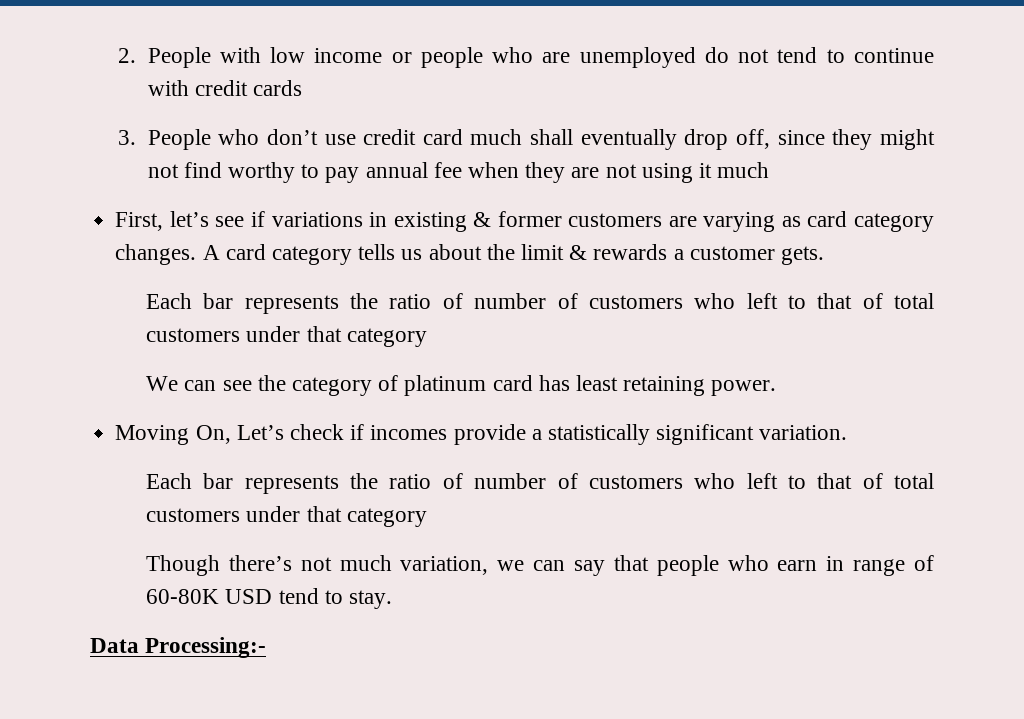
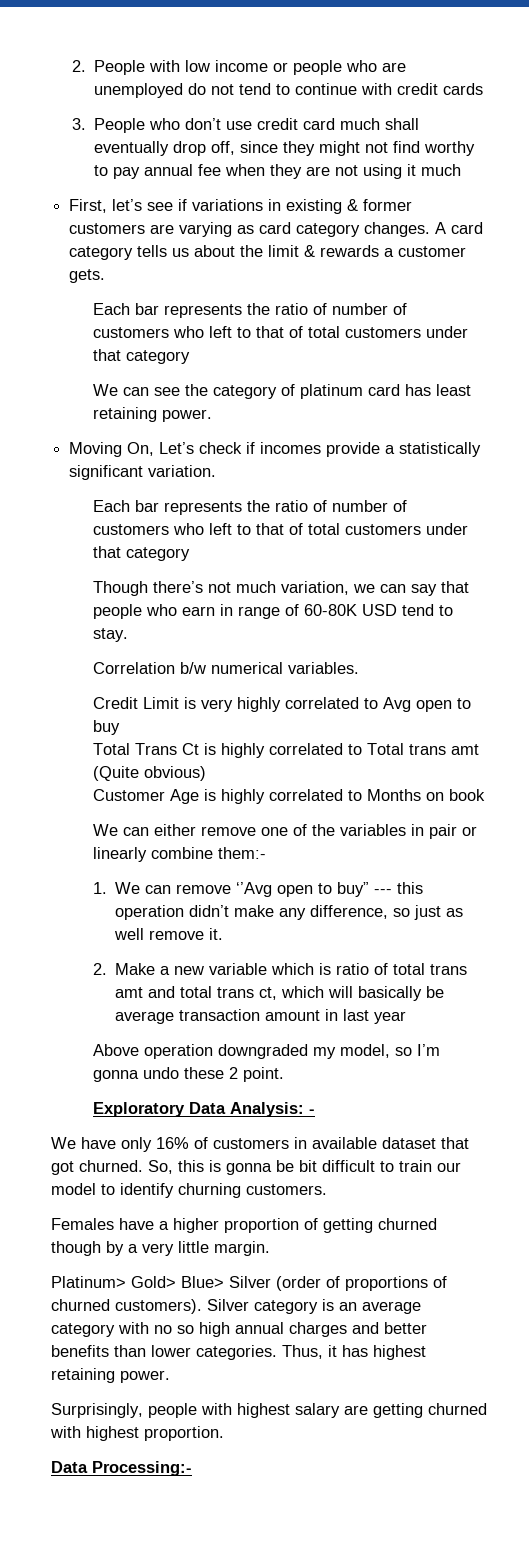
(392, 599) none -> [93,662,360,674] [93,697,472,712] [93,720,121,735] [93,743,480,758] [93,766,207,781] [93,789,486,804] [93,824,478,839] [93,847,267,862] [93,882,424,897] [115,905,464,920] [114,928,224,940] [93,963,468,975] [115,986,445,1001] [115,1009,407,1024] [93,1044,441,1059] [93,1067,285,1082] [93,1102,316,1117] [51,1137,469,1152] [51,1160,461,1175] [51,1183,327,1198] [51,1218,437,1233] [51,1241,270,1256] [51,1276,447,1291] [51,1299,421,1314] [51,1322,427,1337] [51,1345,426,1360] [51,1368,170,1383] [51,1403,487,1418] [50,1426,224,1441] // Correlation b/w numerical variables. // Credit Limit is very highly correlated to Avg open to buy // Total Trans Ct is highly correlated to Total trans amt (Quite obvious) // Customer Age is highly correlated to Months on book // We can either remove one of the variables in pair or linearly combine them:- // 1. We can remove ‘’Avg open to buy” --- this operation didn’t make any difference, so just as well remove it. // 2. Make a new variable which is ratio of total trans amt and total trans ct, which will basically be average transaction amount in last year // Above operation downgraded my model, so I’m gonna undo these 2 point. // Exploratory Data Analysis: - // We have only 16% of customers in available dataset that got churned. So, this is gonna be bit difficult to train our model to identify churning customers. // Females have a higher proportion of getting churned though by a very little margin. // Platinum> Gold> Blue> Silver (order of proportions of churned customers). Silver category is an average category with no so high annual charges and better benefits than lower categories. Thus, it has highest retaining power. // Surprisingly, people with highest salary are getting churned with highest proportion.

